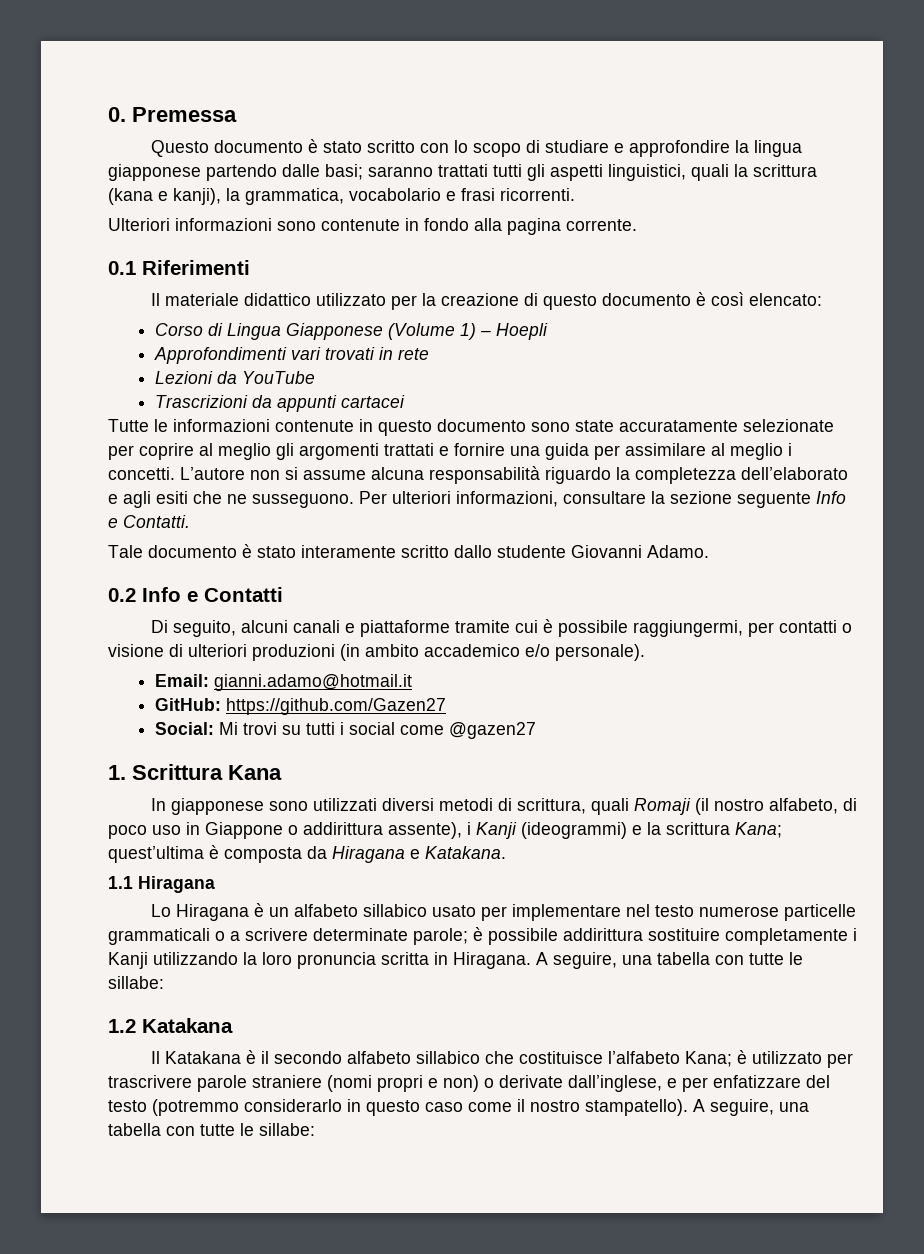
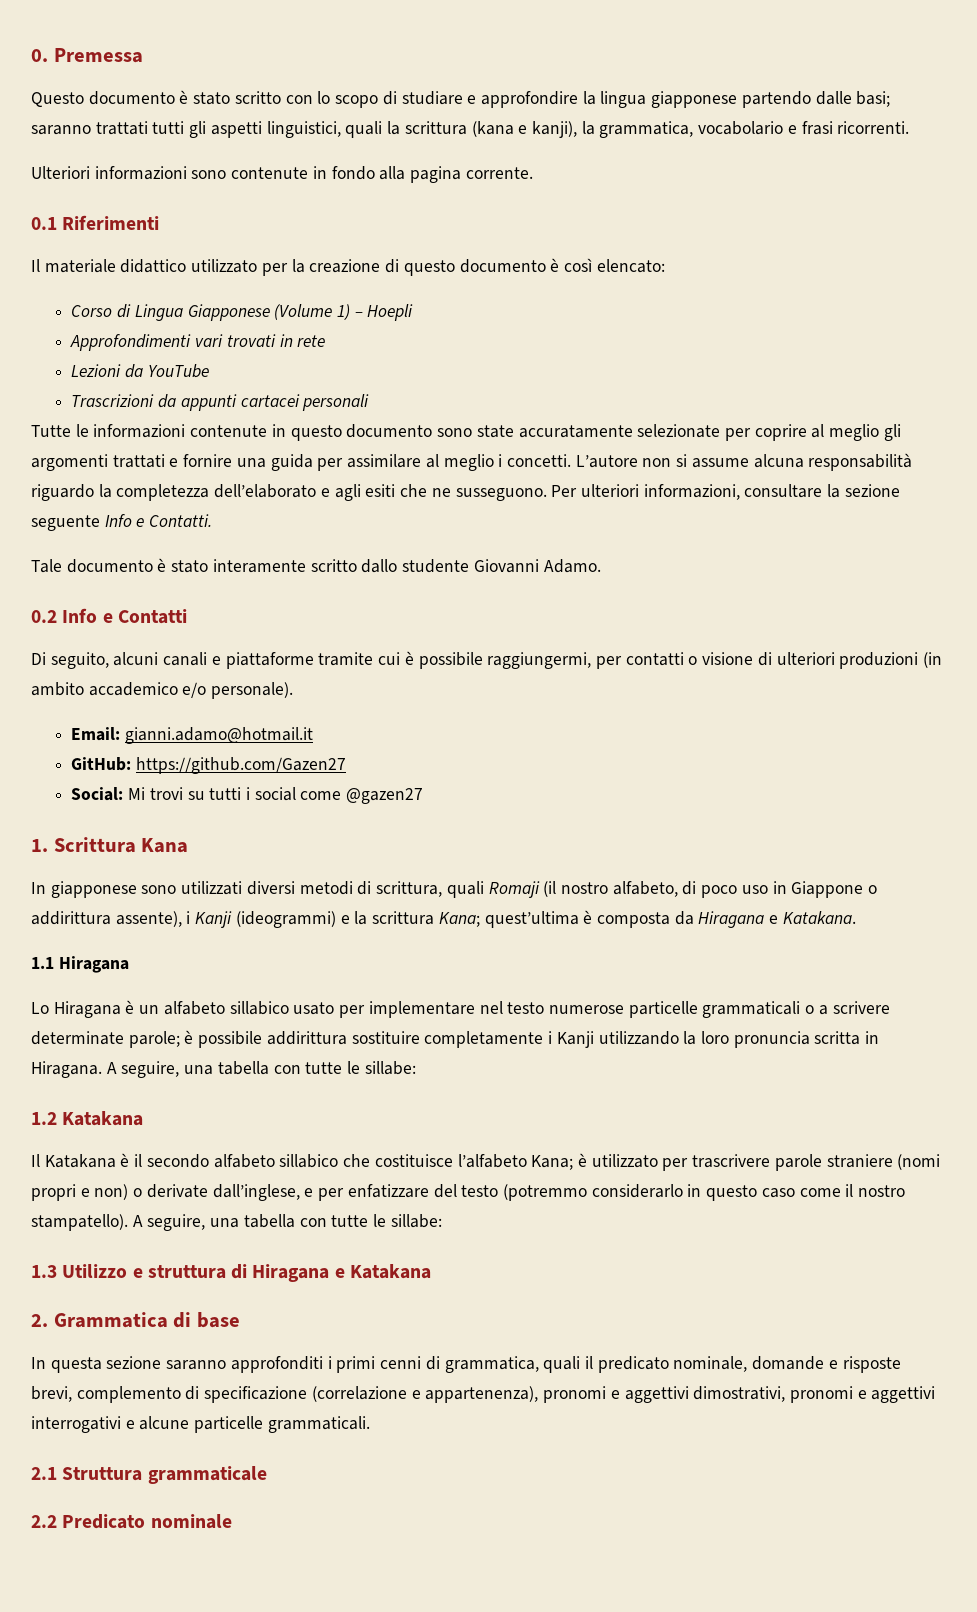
(405, 401) none -> [302,394,370,411] personali
(315, 1129) none -> [31,1264,431,1282] [31,1312,240,1328] [31,1356,901,1373] [31,1386,936,1403] [31,1416,370,1433] [31,1466,267,1484] [31,1514,232,1529] // 1.3 Utilizzo e struttura di Hiragana e Katakana // 2. Grammatica di base // In questa sezione saranno approfonditi i primi cenni di grammatica, quali il predicato nominale, domande e risposte brevi, complemento di specificazione (correlazione e appartenenza), pronomi e aggettivi dimostrativi, pronomi e aggettivi interrogativi e alcune particelle grammaticali. // 2.1 Struttura grammaticale // 2.2 Predicato nominale

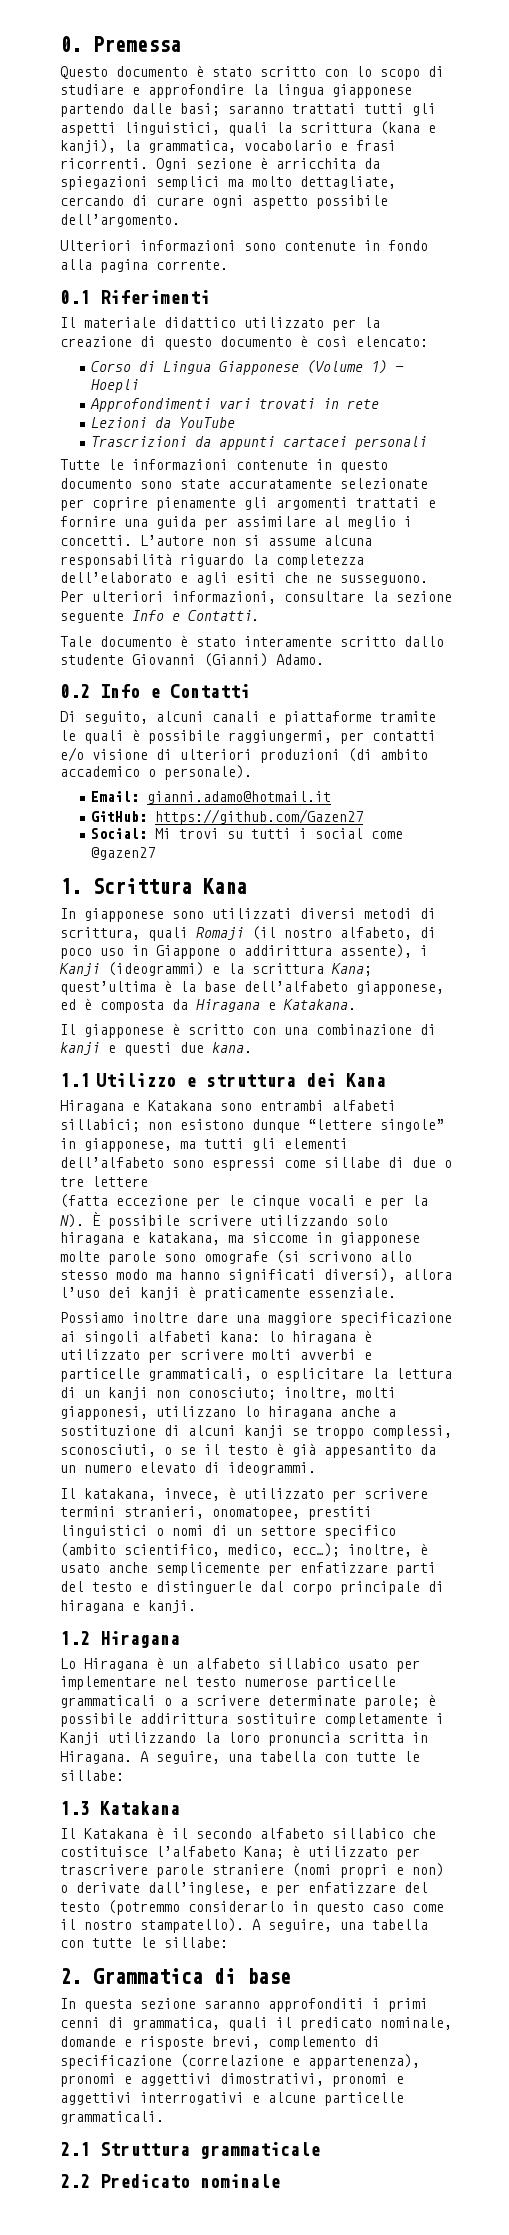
(910, 127) none -> [156,157,380,171] [60,176,396,190] [60,195,388,209] [60,214,180,227] Ogni sezione è arricchita da spiegazioni semplici ma molto dettagliate, cercando di curare ogni aspetto possibile dell’argomento.
[811,424,880,441] al meglio -> [156,497,236,511] pienamente
(539, 566) none -> [204,653,268,667] (Gianni)
[378,652,401,665] cui -> [60,730,124,744] le quali
[688,656,698,665] o -> [60,747,84,762] e/o
[923,652,943,668] (in -> [348,748,372,762] (di
[182,682,207,698] e/o -> [148,769,156,777] o
(593, 917) none -> [180,981,444,995] [60,998,92,1010] la base dell’alfabeto giapponese, ed è
[31,957,54,969] 1.1 -> [60,1023,436,1038] [60,1042,252,1056] [60,1073,386,1087] [60,1100,396,1113] [60,1119,444,1133] [60,1138,348,1152] [60,1157,452,1171] [60,1176,148,1187] [60,1194,428,1209] [60,1212,388,1229] [60,1232,420,1246] [60,1250,412,1265] [60,1268,452,1282] [60,1286,396,1301] [60,1312,452,1326] [60,1330,372,1344] [60,1349,372,1363] [60,1368,452,1382] [60,1387,396,1400] [60,1406,396,1420] [60,1425,452,1439] [60,1443,436,1458] [60,1462,316,1475] [60,1487,428,1502] [60,1506,372,1520] [60,1525,396,1539] [60,1543,428,1557] [60,1562,436,1576] [60,1581,444,1595] [60,1600,196,1613] [60,1631,90,1645] Il giapponese è scritto con una combinazione di kanji e questi due kana. // 1.1 Utilizzo e struttura dei Kana // Hiragana e Katakana sono entrambi alfabeti sillabici; non esistono dunque “lettere singole” in giapponese, ma tutti gli elementi dell’alfabeto sono espressi come sillabe di due o tre lettere // (fatta eccezione per le cinque vocali e per la N). È possibile scrivere utilizzando solo hiragana e katakana, ma siccome in giapponese molte parole sono omografe (si scrivono allo stesso modo ma hanno significati diversi), allora l’uso dei kanji è praticamente essenziale. // Possiamo inoltre dare una maggiore specificazione ai singoli alfabeti kana: lo hiragana è utilizzato per scrivere molti avverbi e particelle grammaticali, o esplicitare la lettura di un kanji non conosciuto; inoltre, molti giapponesi, utilizzano lo hiragana anche a sostituzione di alcuni kanji se troppo complessi, sconosciuti, o se il testo è già appesantito da un numero elevato di ideogrammi. // Il katakana, invece, è utilizzato per scrivere termini stranieri, onomatopee, prestiti linguistici o nomi di un settore specifico (ambito scientifico, medico, ecc…); inoltre, è usato anche semplicemente per enfatizzare parti del testo e distinguerle dal corpo principale di hiragana e kanji. // 1.2
[31,1112,57,1125] 1.2 -> [60,1801,90,1815] 1.3
[31,1264,431,1282] // 1.3 Utilizzo e struttura di Hiragana e Katakana -> (228, 1942) none

